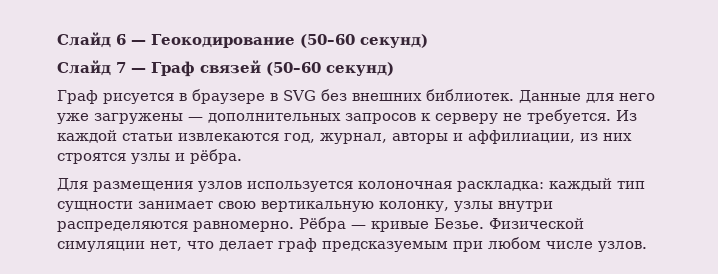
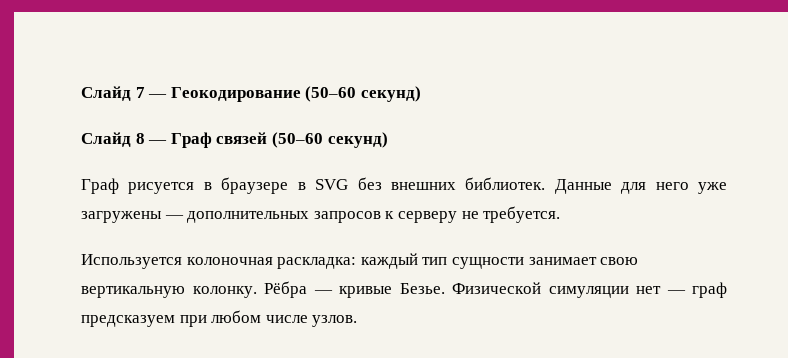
[57,32,126,48] Слайд 6 -> [81,86,145,101] Слайд 7
[116,62,126,73] 7 -> [135,133,145,144] 8
[616,110,637,121] [57,130,632,144] [57,149,242,164] [57,178,353,192] Из каждой статьи извлекаются год, журнал, авторы и аффилиации, из них строятся узлы и рёбра. // Для размещения узлов используется -> [81,254,182,269] // Используется
[379,201,553,212] [57,221,294,232] колонку, узлы внутри распределяются равномерно. -> [192,286,257,298] колонку.
[150,238,448,252] нет, что делает граф предсказуемым -> [636,282,727,298] [81,315,175,327] нет — граф предсказуем

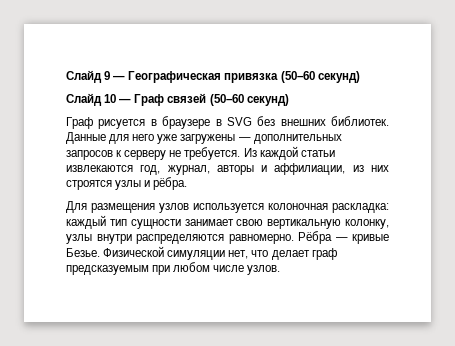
[81,86,301,102] Слайд 7 — Геокодирование -> [66,70,279,83] Слайд 9 — Географическая привязка
[135,133,145,144] 8 -> [104,94,117,103] 10
[81,254,182,269] // Используется -> [243,146,335,160] [66,163,389,175] [66,177,188,190] [66,201,264,213] Из каждой статьи извлекаются год, журнал, авторы и аффилиации, из них строятся узлы и рёбра. // Для размещения узлов используется
[192,286,257,298] колонку. -> [345,219,389,229] [66,234,294,244] колонку, узлы внутри распределяются равномерно.
[636,282,727,298] [81,315,175,327] нет — граф предсказуем -> [228,248,337,260] [66,265,149,275] нет, что делает граф предсказуемым

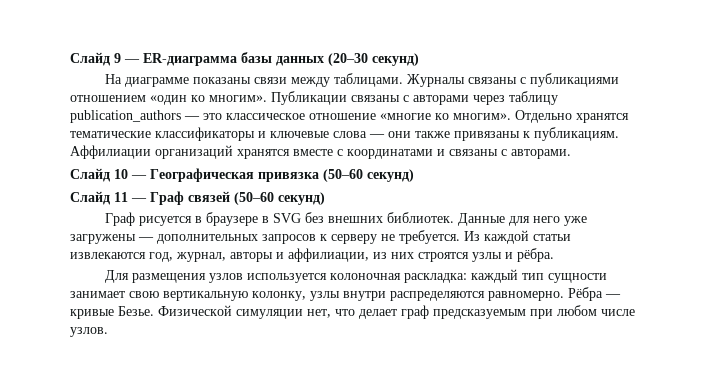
(126, 77) none -> [143,52,419,66] [105,73,620,87] [70,91,558,105] [70,110,629,123] [70,127,619,141] [70,145,571,159] [70,168,147,182] ER-диаграмма базы данных (20–30 секунд) // На диаграмме показаны связи между таблицами. Журналы связаны с публикациями отношением «один ко многим». Публикации связаны с авторами через таблицу publication_authors — это классическое отношение «многие ко многим». Отдельно хранятся тематические классификаторы и ключевые слова — они также привязаны к публикациям. Аффилиации организаций хранятся вместе с координатами и связаны с авторами. // Слайд 10 —
[104,94,117,103] 10 -> [114,192,128,202] 11

